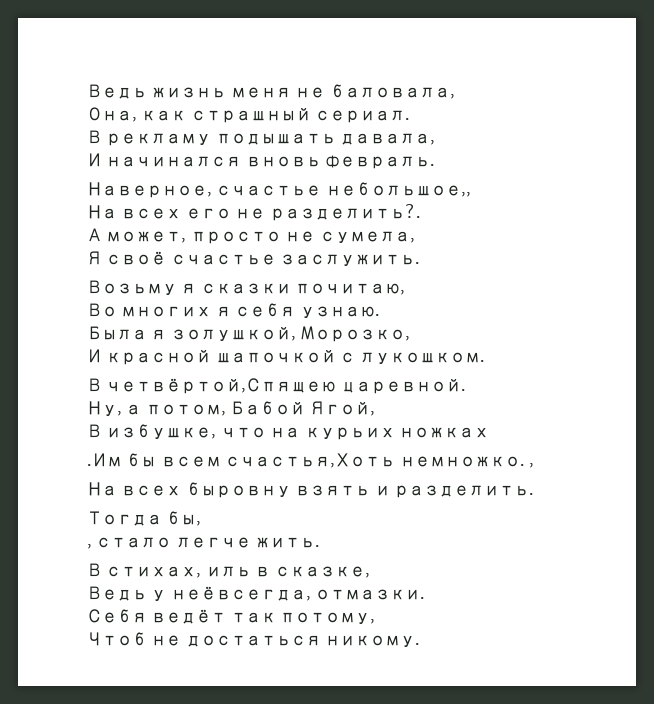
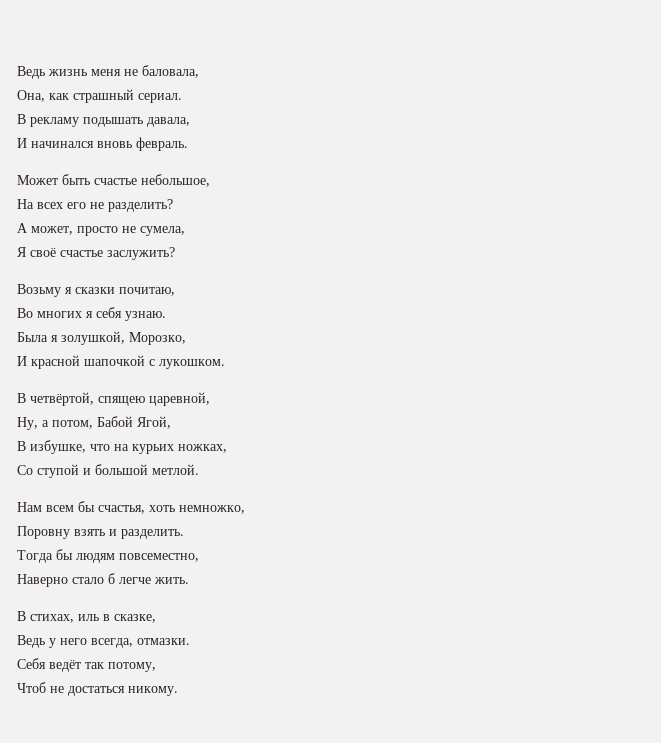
[87,182,471,198] Наверное, счастье небольшое,, -> [17,174,210,187] Может быть счастье небольшое,
[269,204,421,221] разделить?. -> [108,199,173,212] разделить?
[280,254,421,267] заслужить. -> [107,247,175,260] заслужить?
[106,378,466,394] четвёртой,Спящею царевной. -> [30,392,210,406] четвёртой, спящею царевной,
[399,427,490,438] [87,453,535,468] [87,482,535,498] [87,511,202,526] [87,537,172,549] ножках // .Им бы всем счастья,Хоть немножко. , // На всех быровну взять и разделить. // Тогда бы, // , стало -> [178,444,227,453] [17,464,199,478] [17,501,245,514] [17,526,184,539] [17,549,199,563] [17,573,115,587] ножках, // Со ступой и большой метлой. // Нам всем бы счастья, хоть немножко, // Поровну взять и разделить. // Тогда бы людям повсеместно, // Наверно стало б
[170,586,311,601] неёвсегда, -> [60,638,133,648] него всегда,

